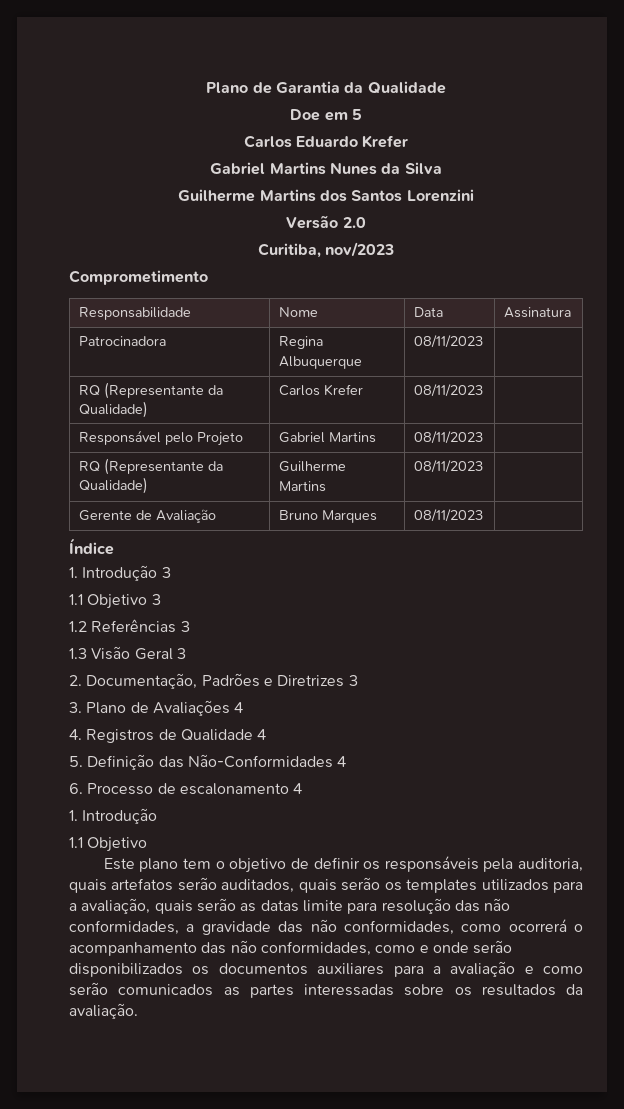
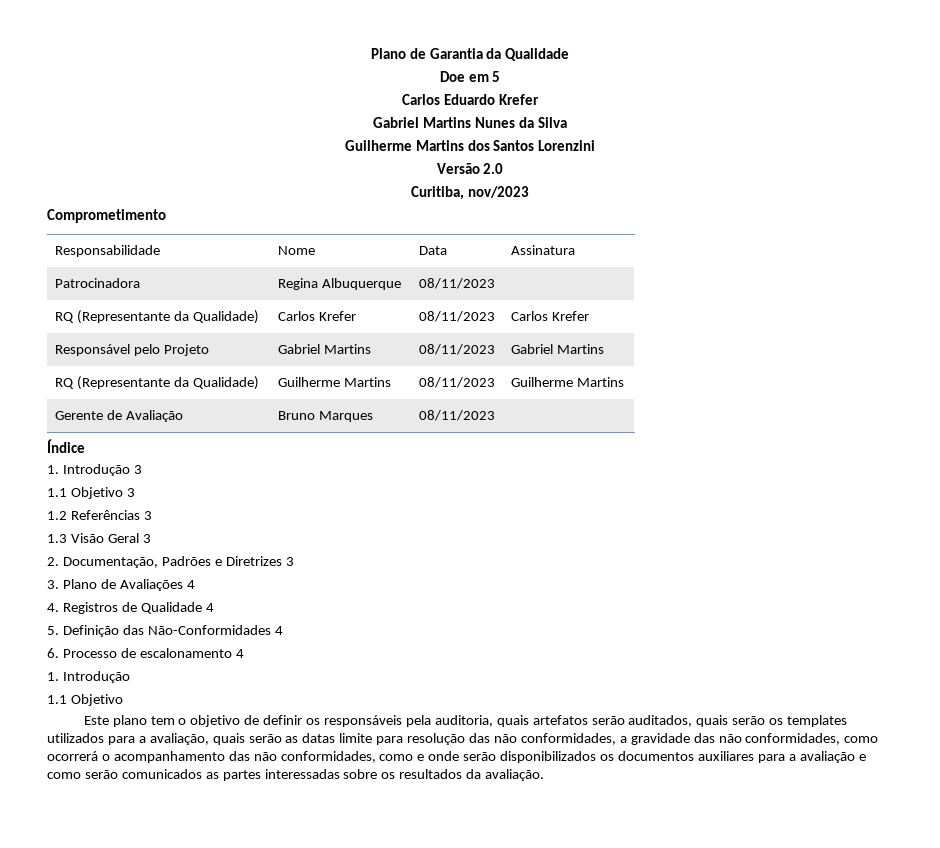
(483, 390) none -> [510,311,589,321] Carlos Krefer
(483, 437) none -> [510,344,604,354] Gabriel Martins
(483, 466) none -> [510,377,624,387] Guilherme Martins

